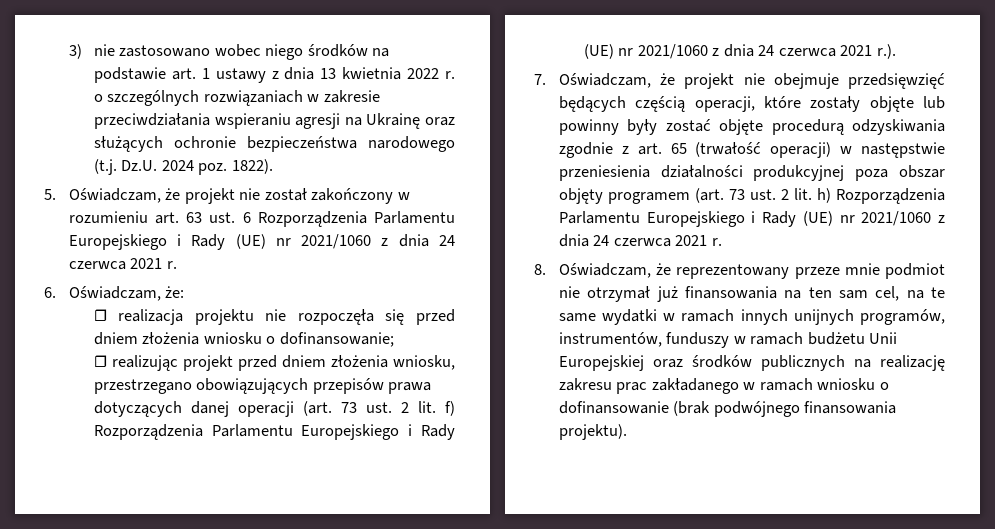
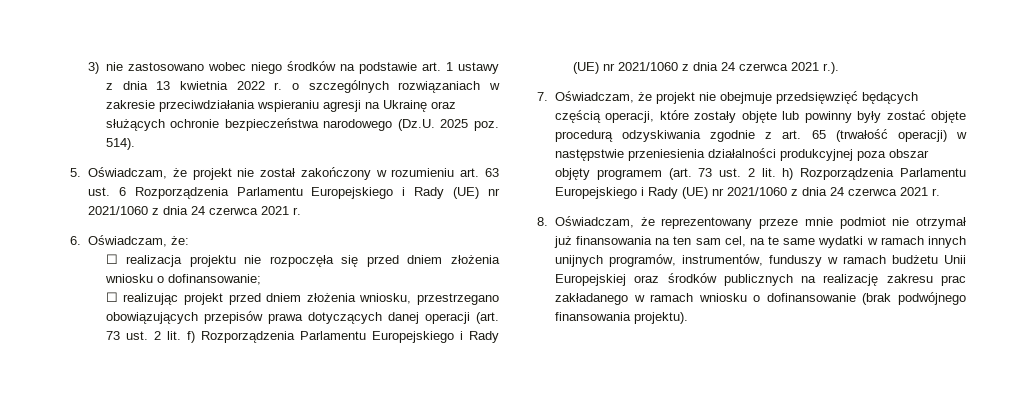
[93,159,273,175] (t.j. Dz.U. 2024 poz. 1822). -> [397,119,499,131] [105,138,135,150] (Dz.U. 2025 poz. 514).

